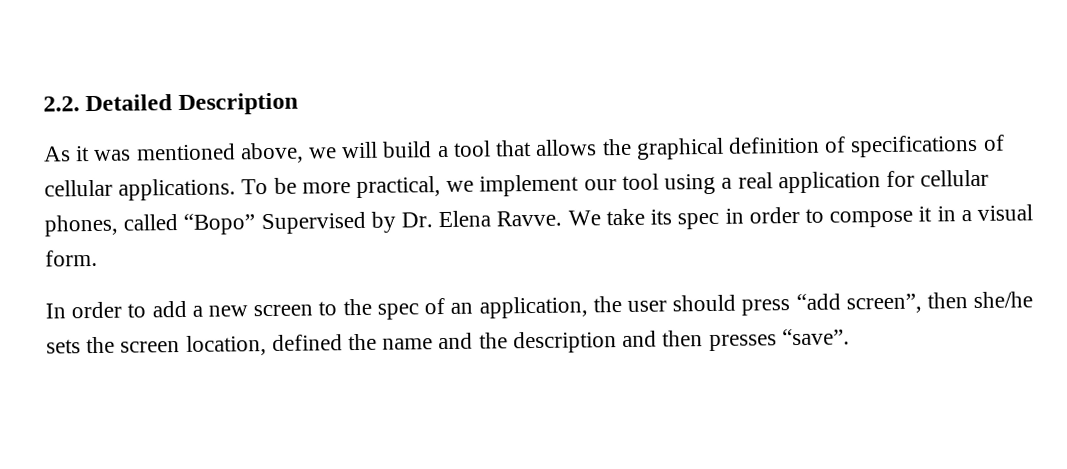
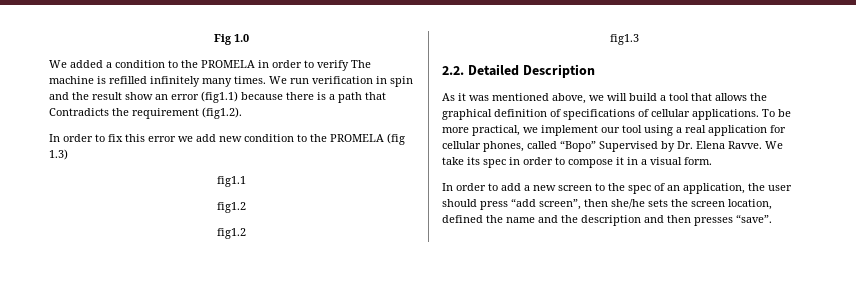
(43, 104) none -> [214,34,249,45] [49,60,371,71] [49,76,413,87] [49,91,386,103] [49,107,242,119] [49,133,405,145] [49,149,68,160] [217,176,246,187] [217,202,246,213] [217,228,246,239] [610,34,639,45] Fig 1.0 // We added a condition to the PROMELA in order to verify The machine is refilled infinitely many times. We run verification in spin and the result show an error (fig1.1) because there is a path that Contradicts the requirement (fig1.2). // In order to fix this error we add new condition to the PROMELA (fig 1.3) // fig1.1 // fig1.2 // fig1.2 // fig1.3 //

